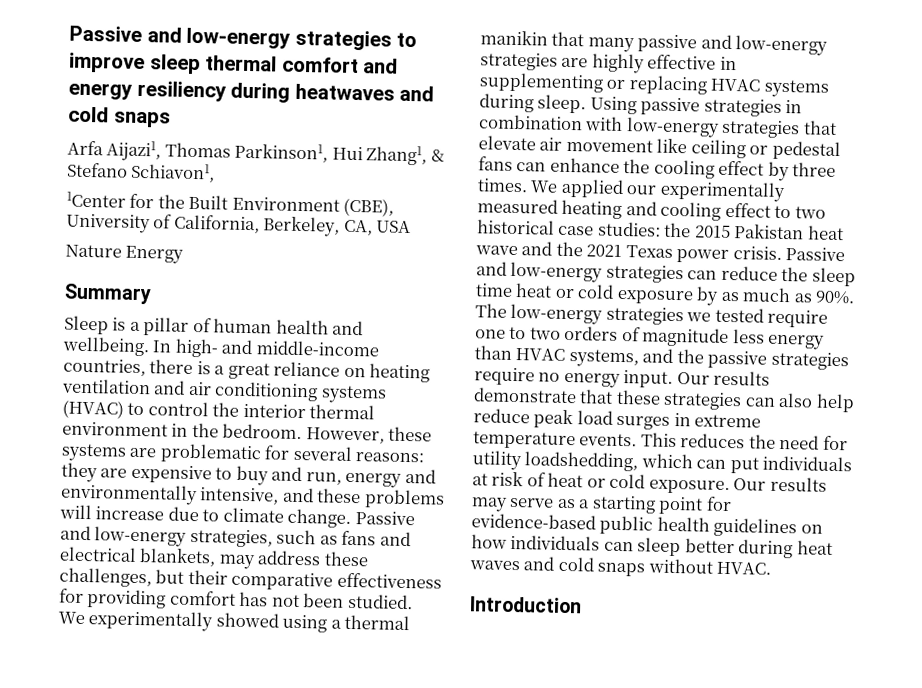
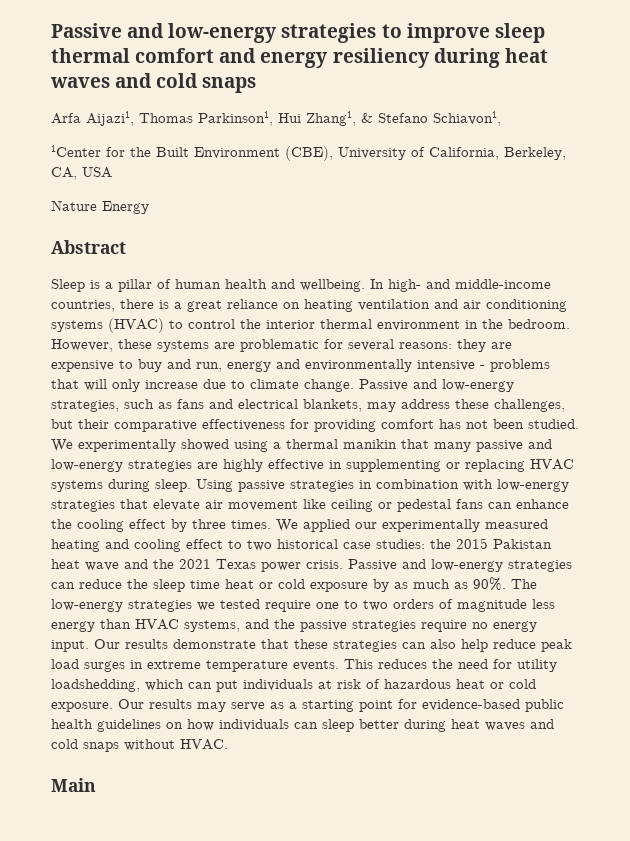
[294,83,395,101] heatwaves -> [504,48,548,63] [50,77,110,88] heat waves
[64,283,152,305] Summary -> [51,240,126,254] Abstract
[199,487,445,509] [59,504,92,520] intensive, and these problems will -> [417,359,550,372] [51,379,140,392] intensive - problems that will only
(546, 479) none -> [384,679,451,689] hazardous
[470,596,582,614] Introduction -> [51,778,96,792] Main

